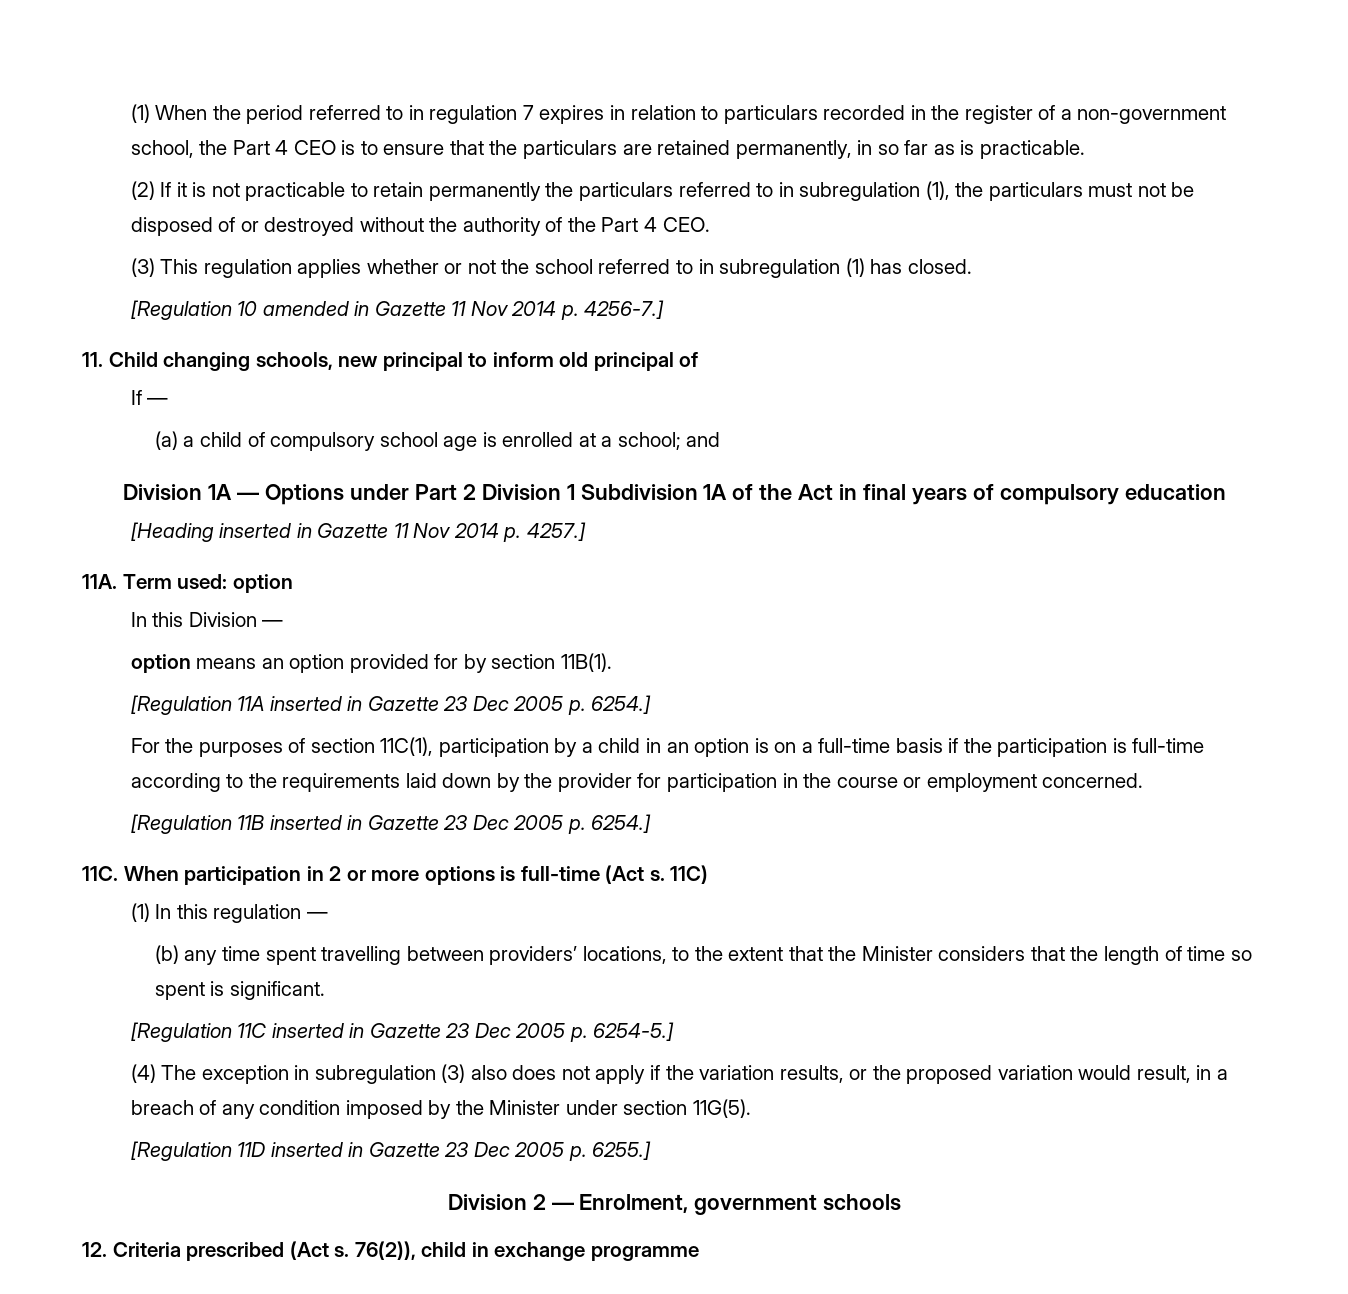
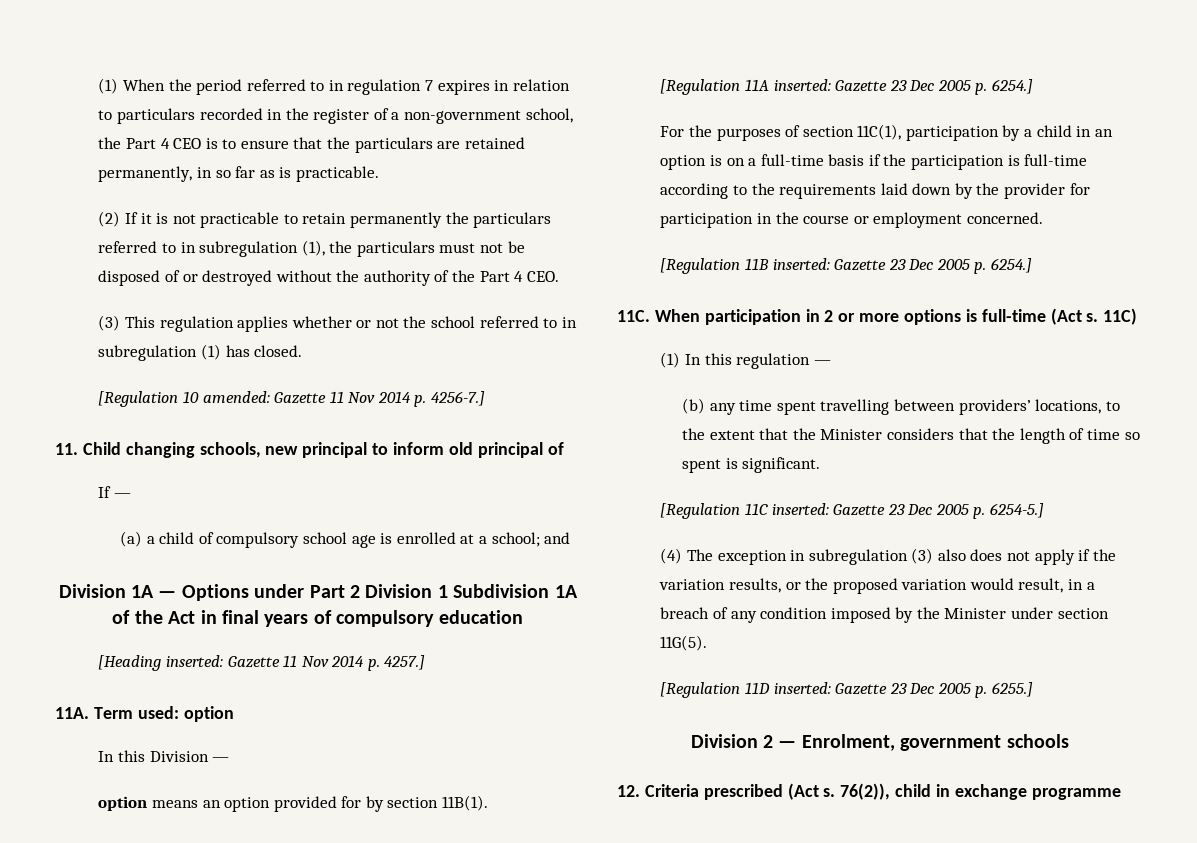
[262,301,370,316] amended in -> [202,391,270,403] amended:
[219,523,312,538] inserted in -> [165,655,223,667] inserted:
[269,696,363,711] inserted in -> [773,79,831,91] inserted:
[269,815,363,830] inserted in -> [772,258,830,270] inserted:
[271,1023,365,1038] inserted in -> [771,503,829,515] inserted:
[270,1142,364,1157] inserted in -> [773,682,831,694] inserted:

